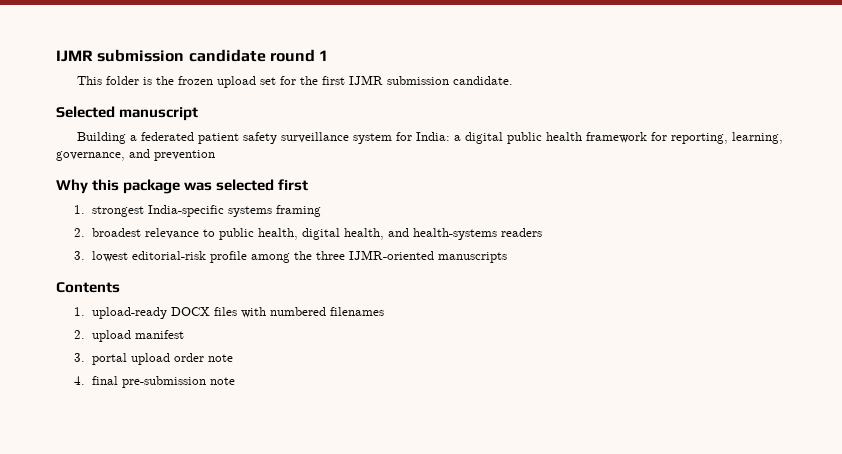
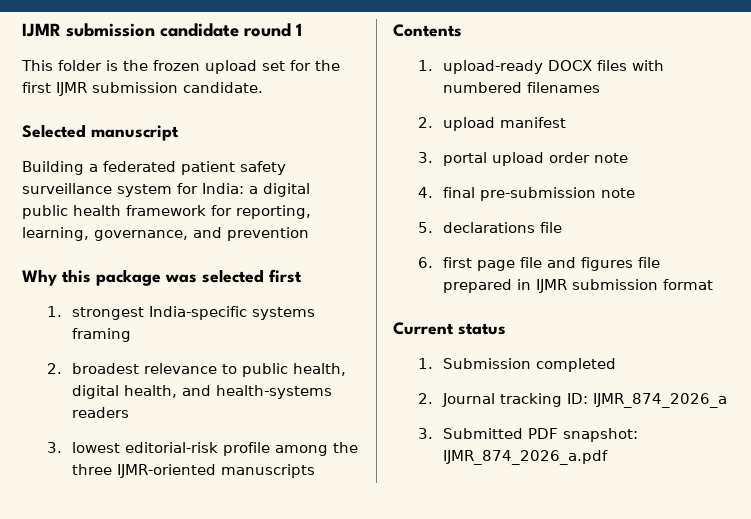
(236, 381) none -> [417,222,562,233] [417,257,660,271] [442,279,713,293] [393,322,506,335] [417,358,616,372] [417,393,727,408] [417,428,638,442] [442,450,608,465] // 5. declarations file // 6. first page file and figures file prepared in IJMR submission format // Current status // 1. Submission completed // 2. Journal tracking ID: IJMR_874_2026_a // 3. Submitted PDF snapshot: IJMR_874_2026_a.pdf

